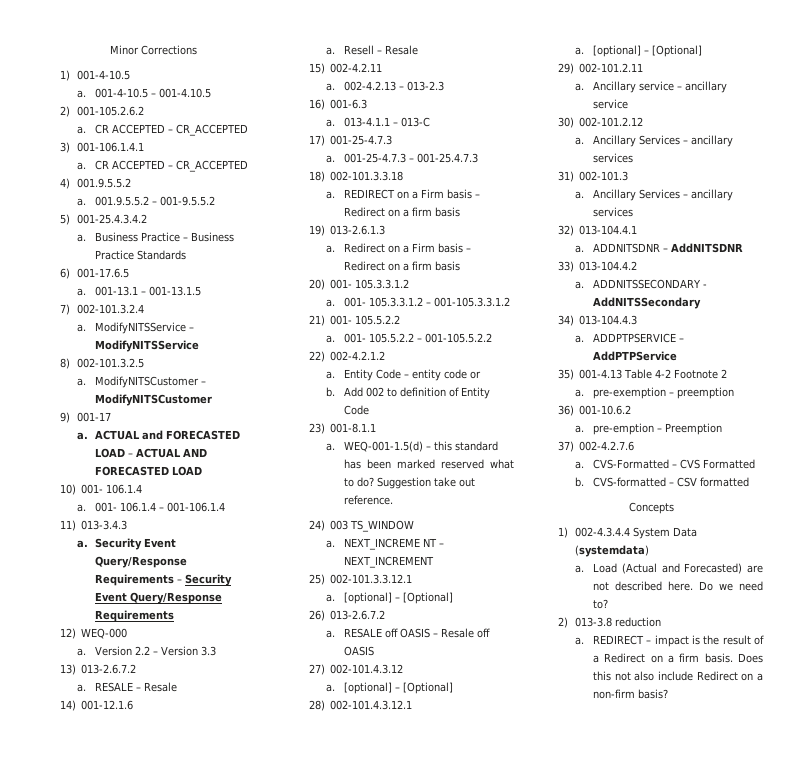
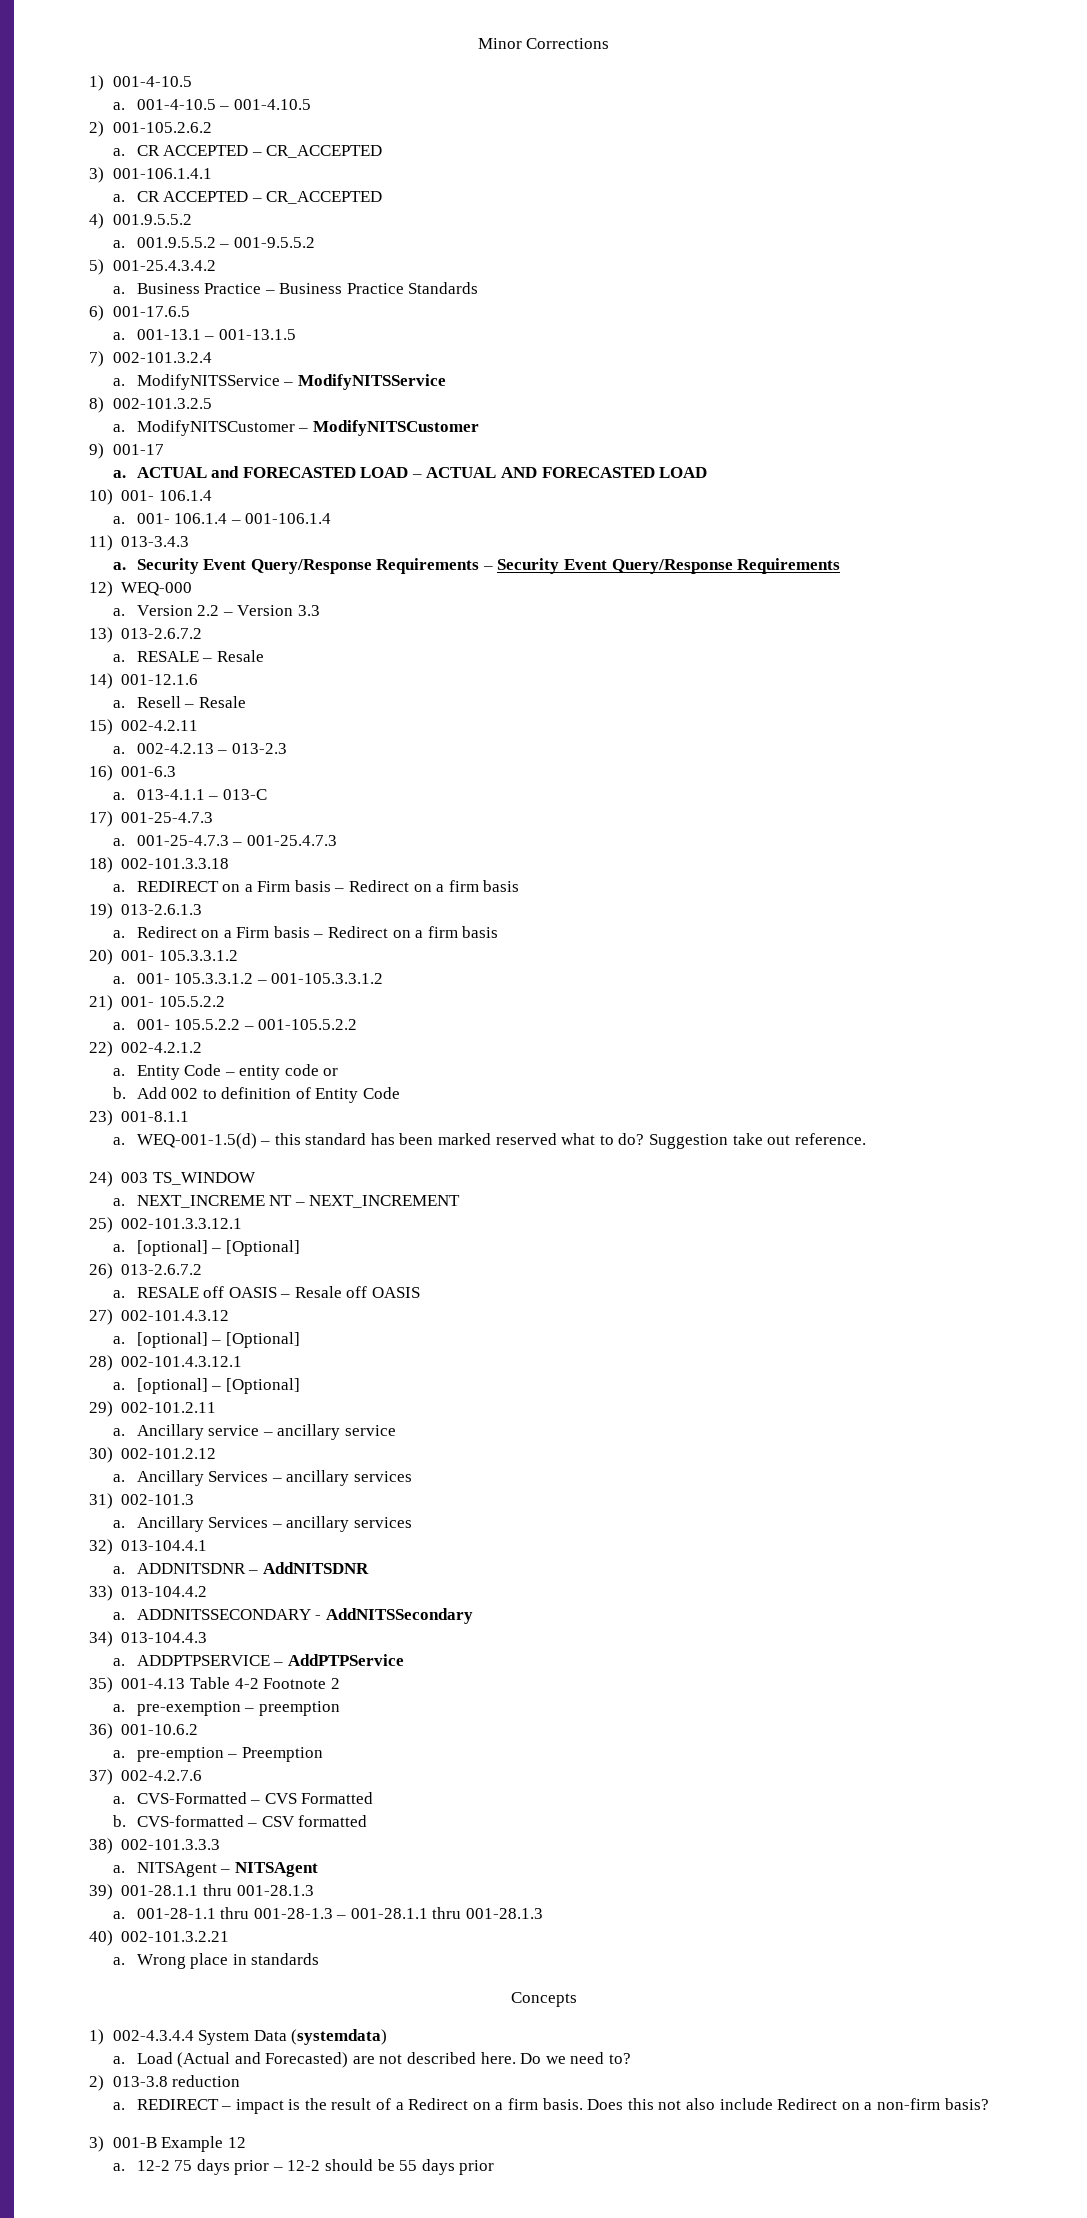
(749, 482) none -> [88,1838,221,1854] [112,1862,318,1877] [88,1884,314,1900] [112,1907,544,1919] [88,1930,230,1946] [112,1953,320,1969] // 38) 002-101.3.3.3 // a. NITSAgent – NITSAgent // 39) 001-28.1.1 thru 001-28.1.3 // a. 001-28-1.1 thru 001-28-1.3 – 001-28.1.1 thru 001-28.1.3 // 40) 002-101.3.2.21 // a. Wrong place in standards
(668, 694) none -> [88,2136,246,2152] [112,2159,495,2175] // 3) 001-B Example 12 // a. 12-2 75 days prior – 12-2 should be 55 days prior

